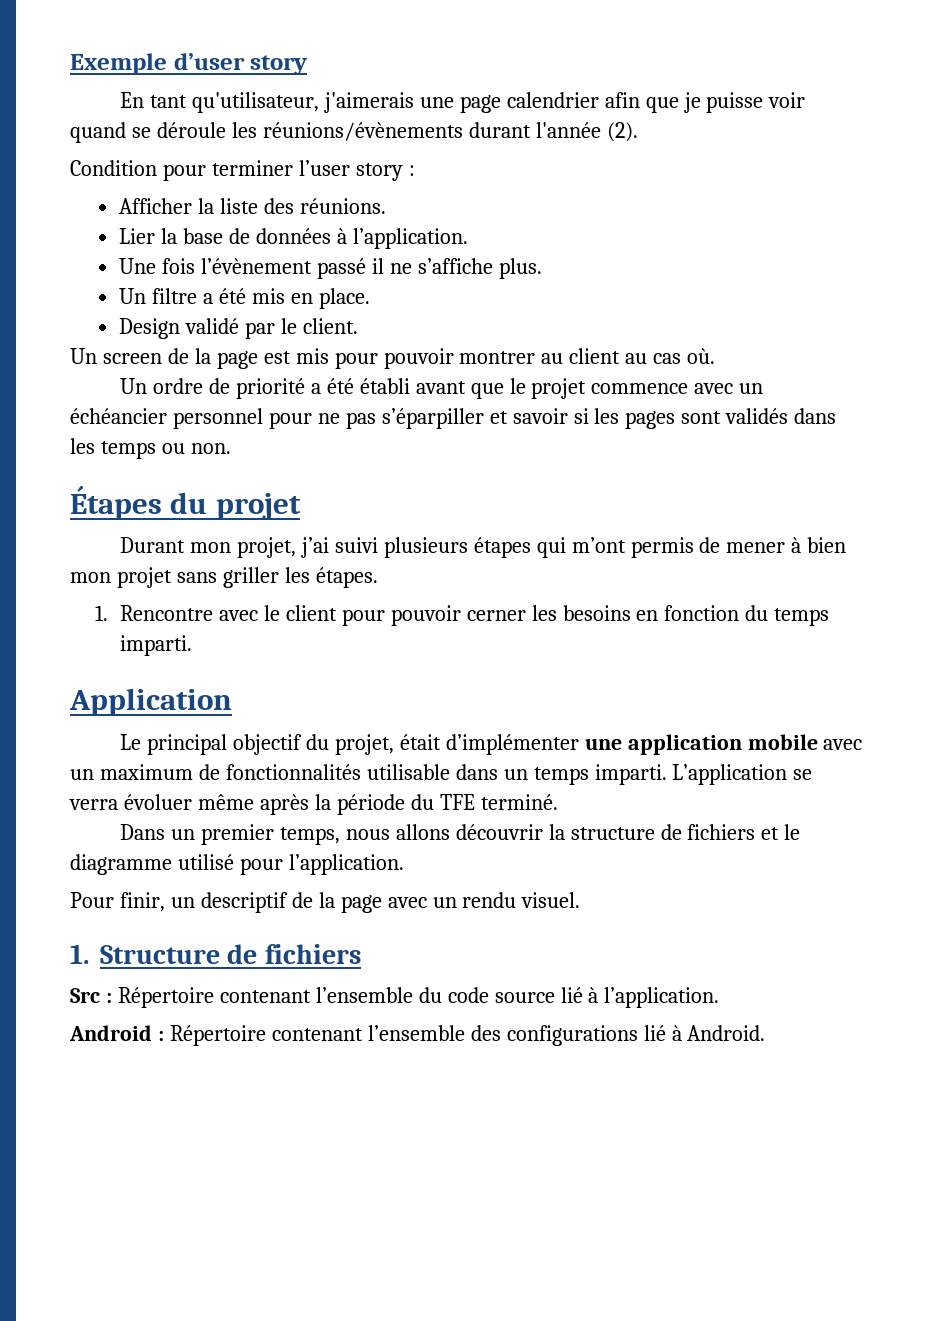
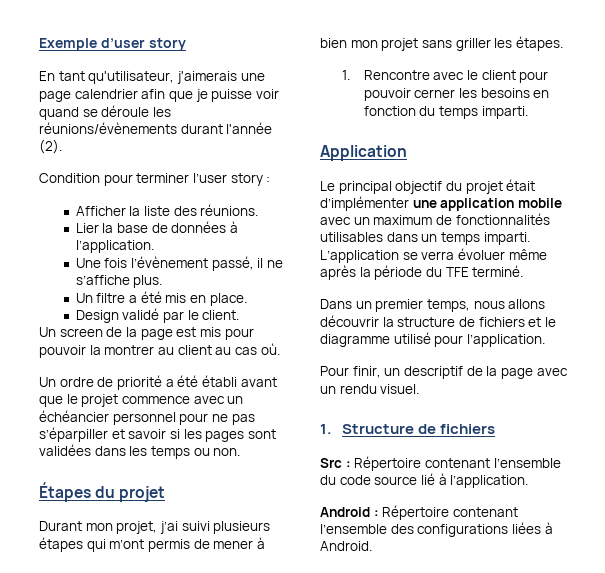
[317,258,367,279] passé -> [211,256,254,271] passé,
(454, 358) none -> [89,345,101,355] la
[725,408,789,424] validés -> [39,444,91,456] validées
[334,734,394,755] projet, -> [465,181,503,194] projet
[366,764,450,780] utilisable -> [320,232,383,242] utilisables
[643,1025,666,1041] lié -> [511,522,541,534] liées

